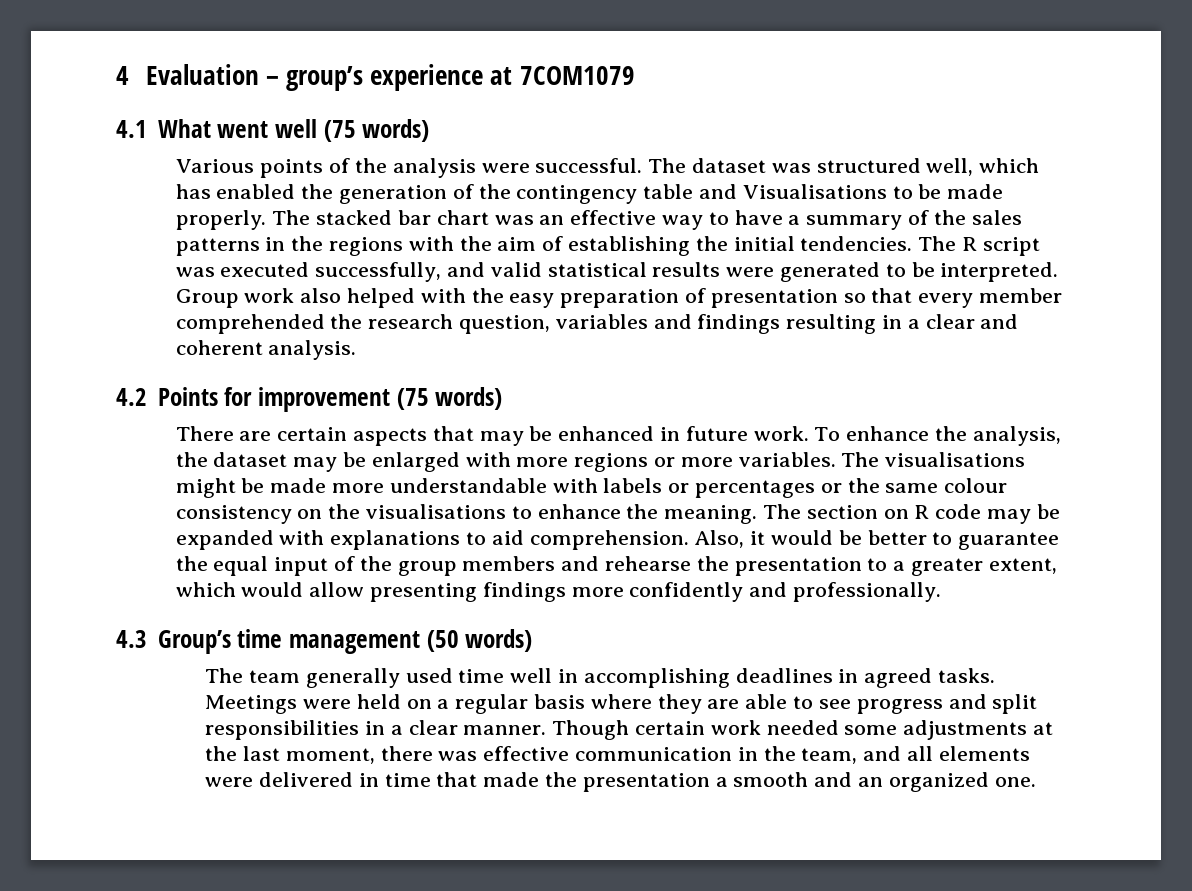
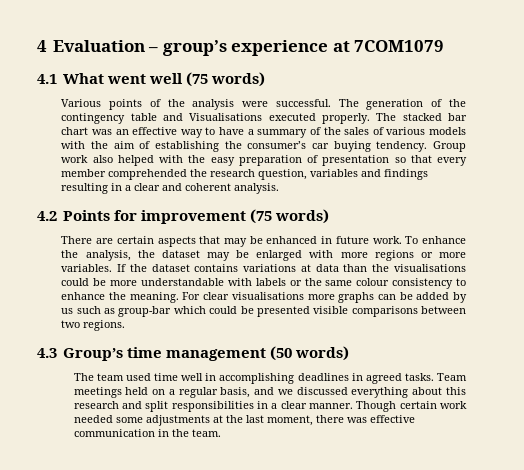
[691,158,1040,176] [175,184,334,199] dataset was structured well, which has enabled the -> (359, 103) none
[892,184,1004,199] to be made -> [268,113,316,121] executed
[175,236,403,256] patterns in the regions -> [372,127,466,135] of various models
[733,236,1040,256] [175,262,1059,282] initial tendencies. The R script was executed successfully, and valid statistical results were generated to be interpreted. -> [247,141,428,152] consumer’s car buying tendency.
[841,452,1026,467] [175,478,327,498] The visualisations might be made -> [117,264,466,272] [61,278,107,286] If the dataset contains variations at data than the visualisations could be
[694,480,842,498] percentages or -> (302, 283) none
[297,504,506,519] on the visualisations -> (454, 283) none
[762,504,1060,524] [175,530,1060,550] [175,556,1057,576] [175,582,941,602] The section on R code may be expanded with explanations to aid comprehension. Also, it would be better to guarantee the equal input of the group members and rehearse the presentation to a greater extent, which would allow presenting findings more confidently and professionally. -> [182,292,468,303] [61,306,467,317] [61,320,126,331] For clear visualisations more graphs can be added by us such as group-bar which could be presented visible comparisons between two regions.
[305,668,400,688] generally -> (124, 377) none
[205,695,352,714] Meetings were -> [436,373,467,381] [73,387,122,398] Team meetings
[534,694,943,714] basis where they are able to see progress -> [220,387,467,398] [73,401,119,409] basis, and we discussed everything about this research
[801,746,1030,764] [205,772,1036,792] team, and all elements were delivered in time that made the presentation a smooth and an organized one. -> [191,429,221,437] team.

